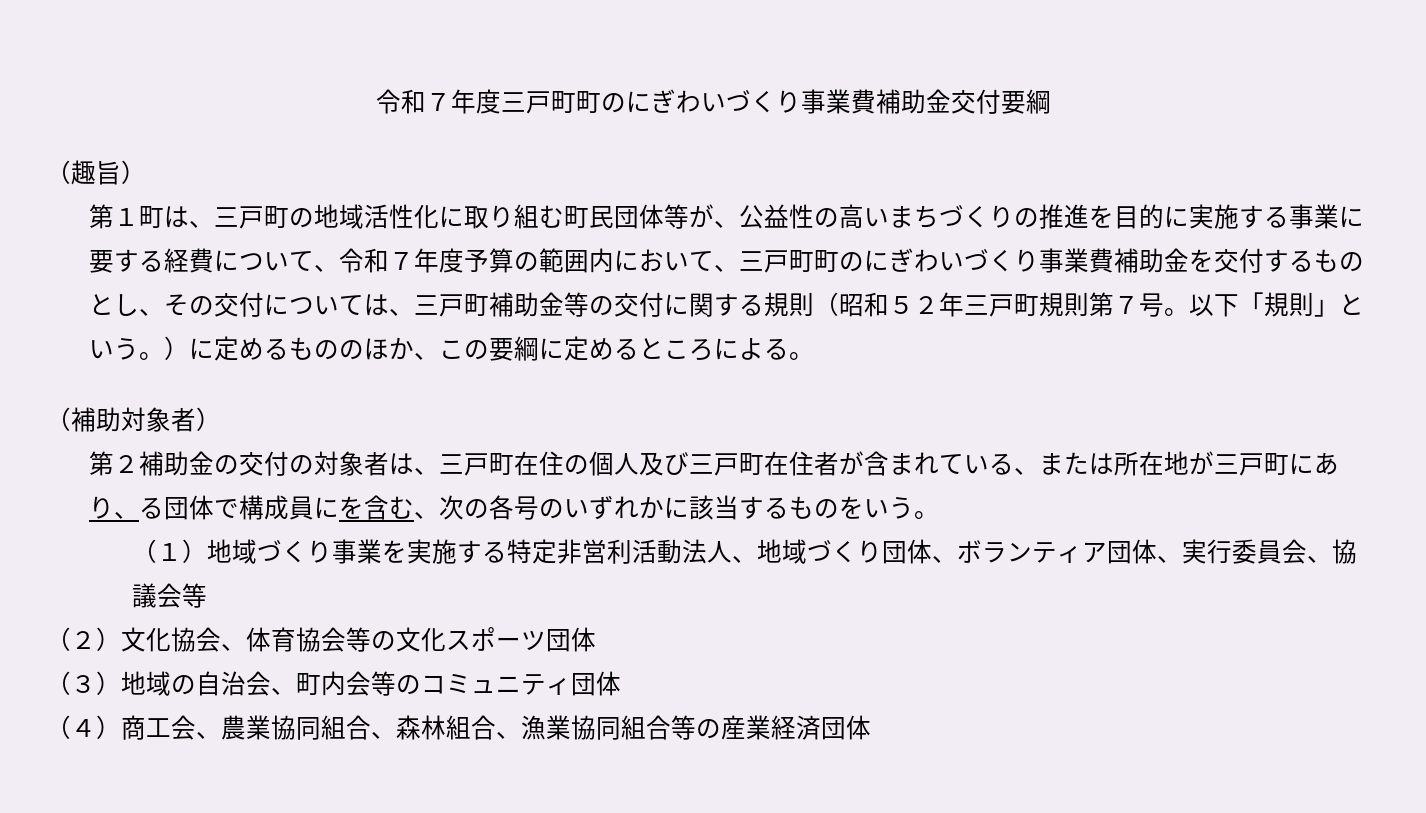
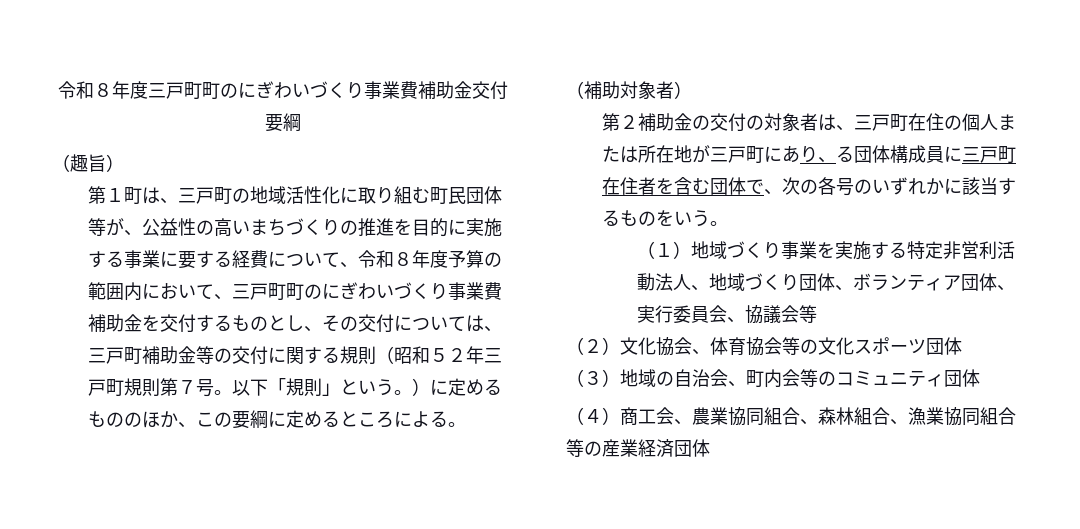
[375,89,451,114] 令和７ -> [58,81,112,99] 令和８
[388,252,414,270] ７ -> [393,252,412,266] ８
[638,451,1039,476] 及び三戸町在住者が含まれている、 -> (998, 122) none
[213,499,239,519] で -> (890, 154) none
[338,495,414,520] を含む -> [961,146,1016,163] [601,177,764,195] 三戸町在住者を含む団体で

